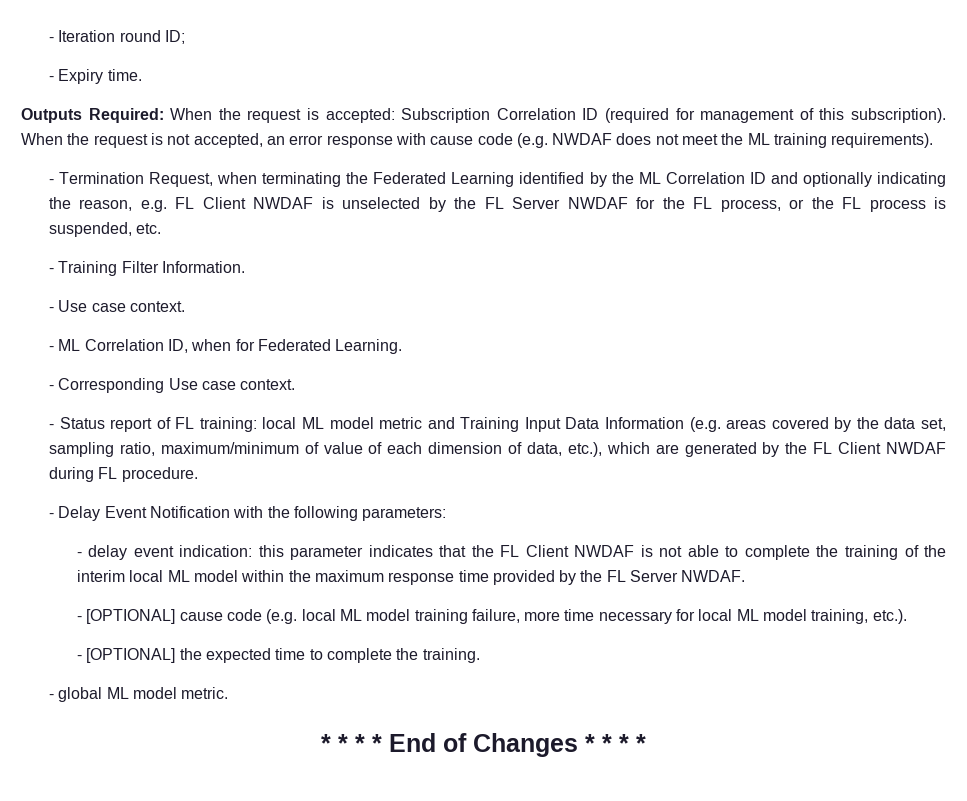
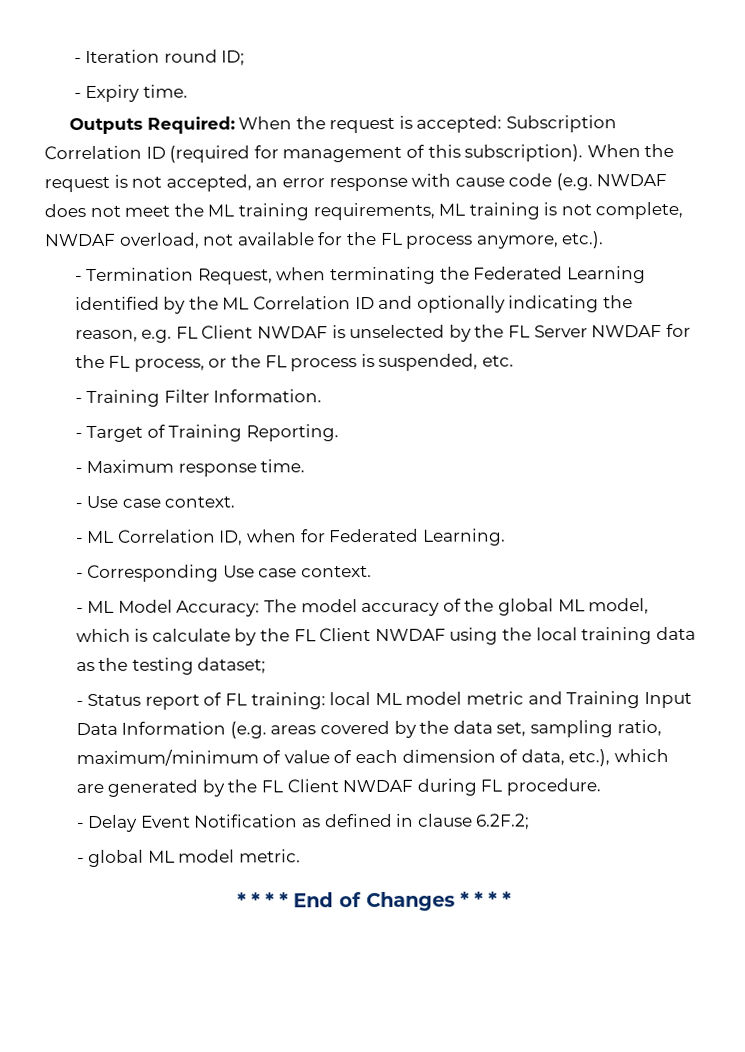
[831,133,934,148] requirements). -> [312,201,684,221] [44,231,605,249] requirements, ML training is not complete, NWDAF overload, not available for the FL process anymore, etc.).
(245, 267) none -> [74,424,340,442] [74,459,306,477] // - Target of Training Reporting. // - Maximum response time.
(296, 384) none -> [75,598,650,617] [75,626,696,646] [75,657,267,675] // - ML Model Accuracy: The model accuracy of the global ML model, which is calculate by the FL Client NWDAF using the local training data as the testing dataset;
[233,506,447,521] [76,545,946,560] [76,570,746,585] [76,609,907,624] [76,648,480,663] with the following parameters: // - delay event indication: this parameter indicates that the FL Client NWDAF is not able to complete the training of the interim local ML model within the maximum response time provided by the FL Server NWDAF. // - [OPTIONAL] cause code (e.g. local ML model training failure, more time necessary for local ML model training, etc.). // - [OPTIONAL] the expected time to complete the training. -> [302,813,531,830] as defined in clause 6.2F.2;

